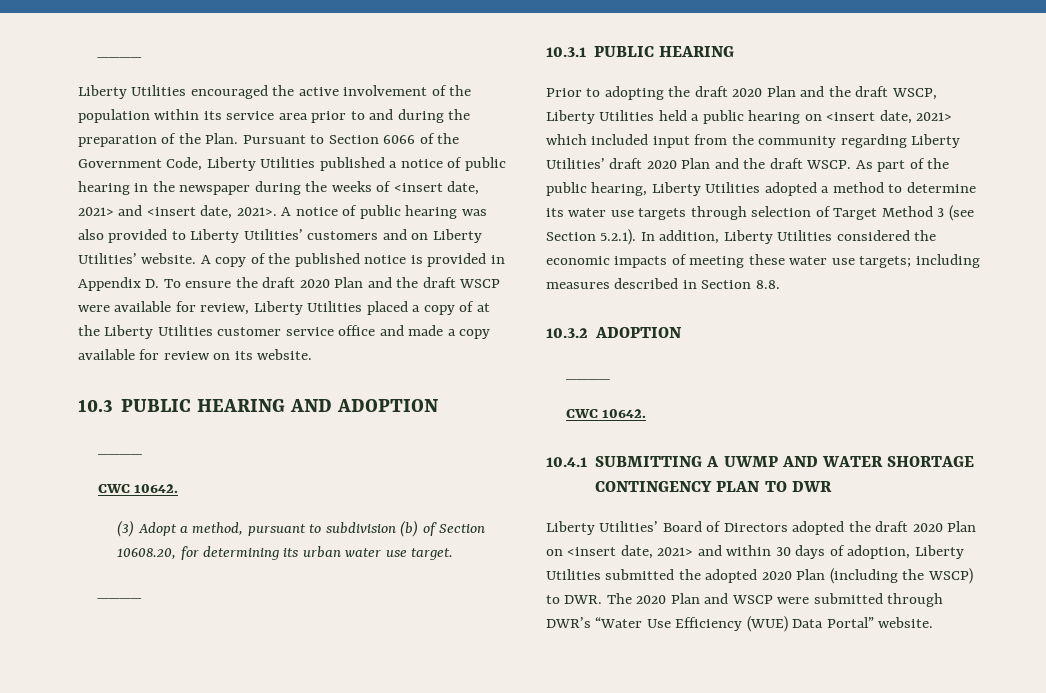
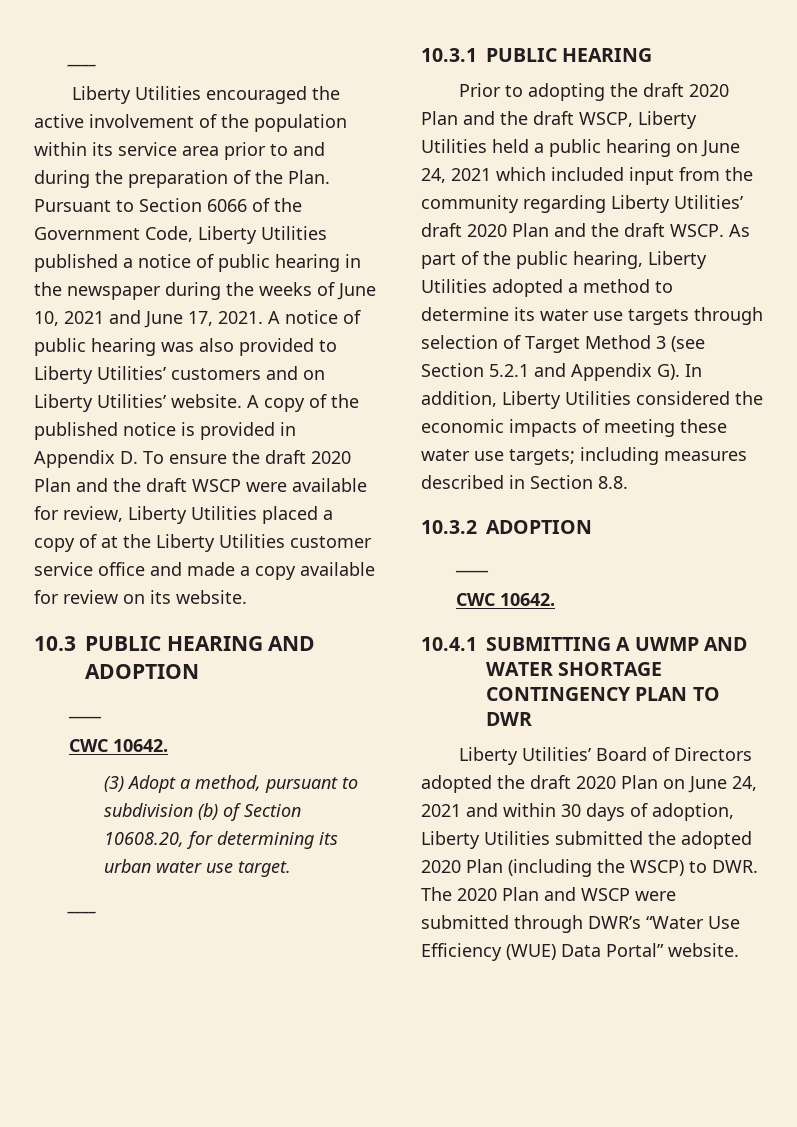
[393,181,480,195] [78,205,277,219] <insert date, 2021> and <insert date, 2021>. -> [337,283,376,300] [34,310,263,328] June 10, 2021 and June 17, 2021.
[826,110,953,124] <insert date, 2021> -> [701,140,740,157] [421,168,491,183] June 24, 2021
[600,229,637,245] 5.2.1). -> [489,363,680,381] 5.2.1 and Appendix G).
[567,545,694,559] <insert date, 2021> -> [688,776,757,793] [421,804,461,817] June 24, 2021

